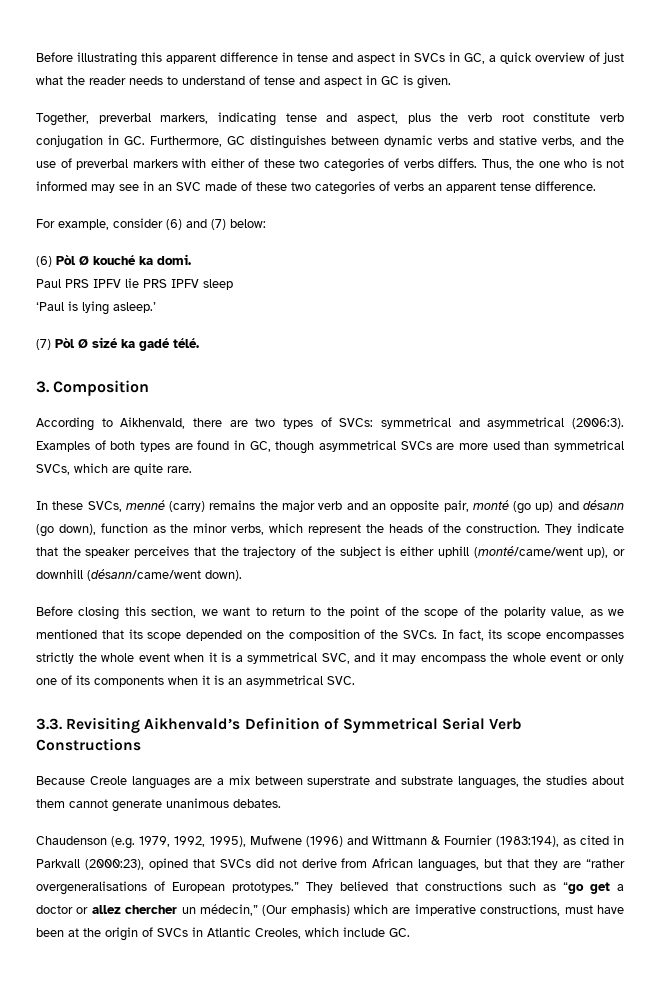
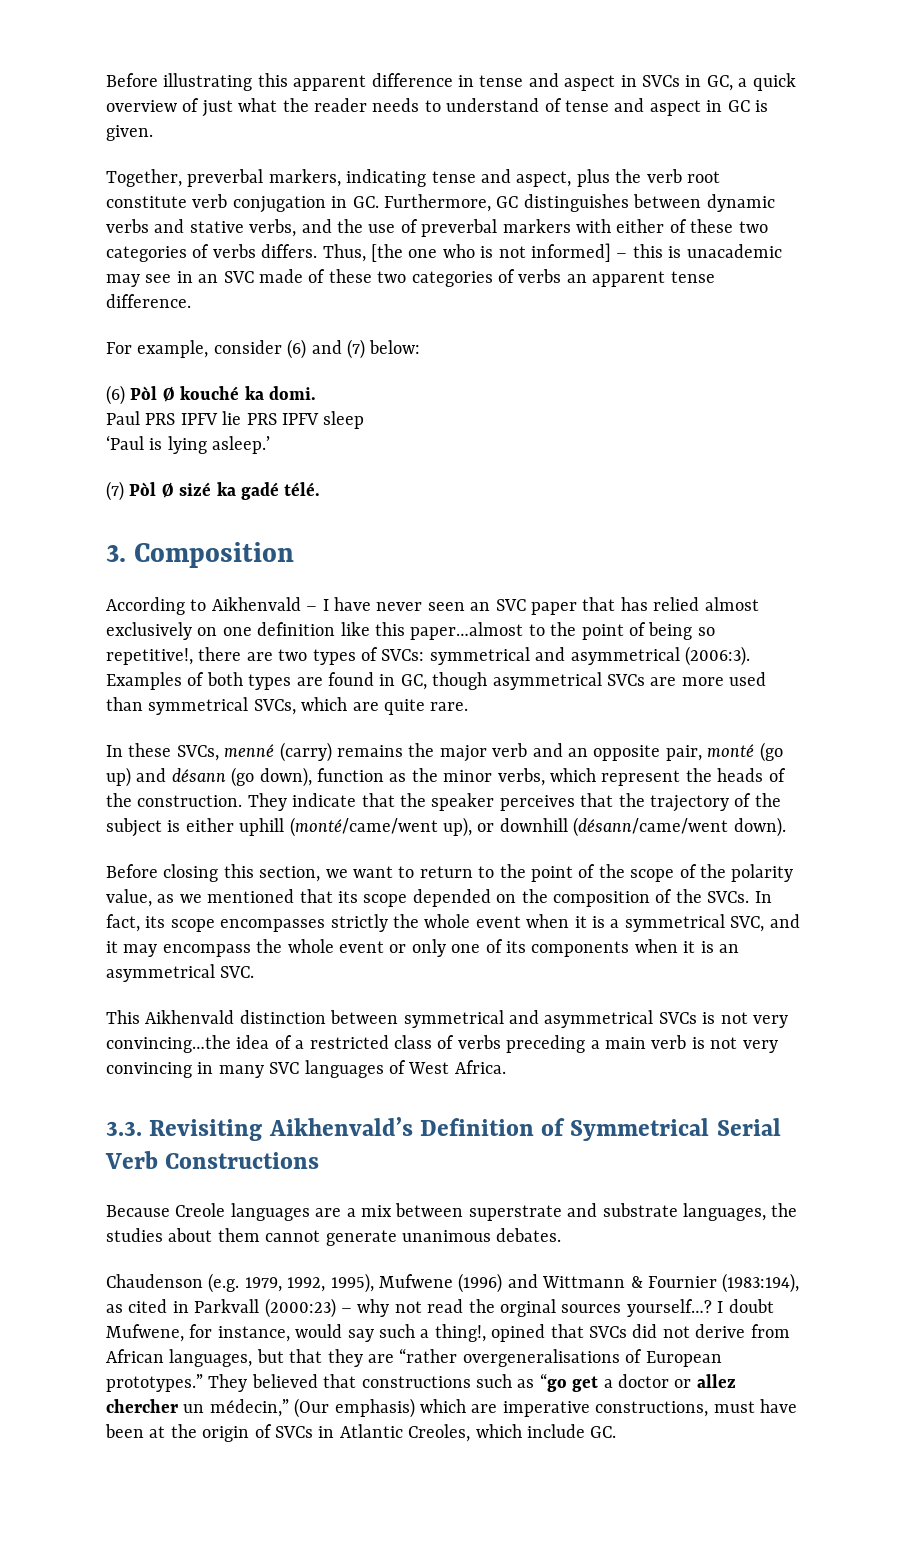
[516,159,534,168] the -> [371,244,403,262] [the
[36,181,87,191] informed -> [530,243,782,262] informed] – this is unacademic
[120,417,186,429] Aikhenvald, -> [211,597,759,615] [106,622,715,640] [106,648,193,665] Aikhenvald – I have never seen an SVC paper that has relied almost exclusively on one definition like this paper…almost to the point of being so repetitive!,
(355, 680) none -> [106,1010,788,1028] [106,1035,778,1053] [106,1060,506,1078] // This Aikhenvald distinction between symmetrical and asymmetrical SVCs is not very convincing…the idea of a restricted class of verbs preceding a main verb is not very convincing in many SVC languages of West Africa.
[84,859,144,870] (2000:23), -> [264,1298,774,1318] [106,1324,486,1342] (2000:23) – why not read the orginal sources yourself…? I doubt Mufwene, for instance, would say such a thing!,

